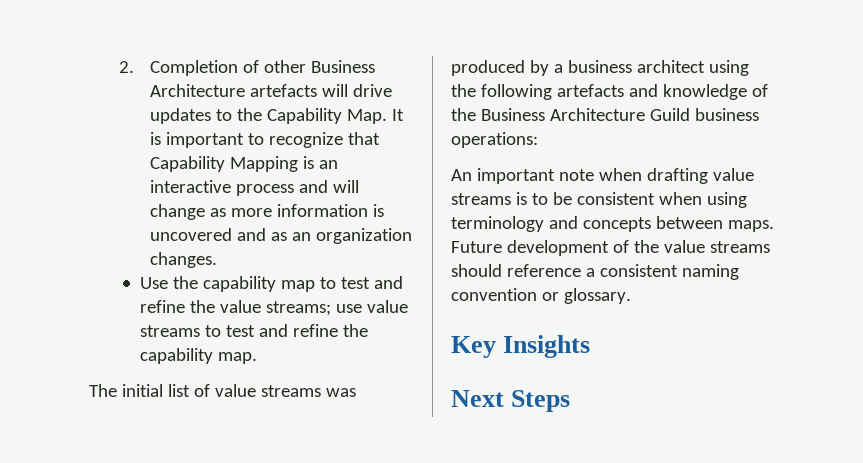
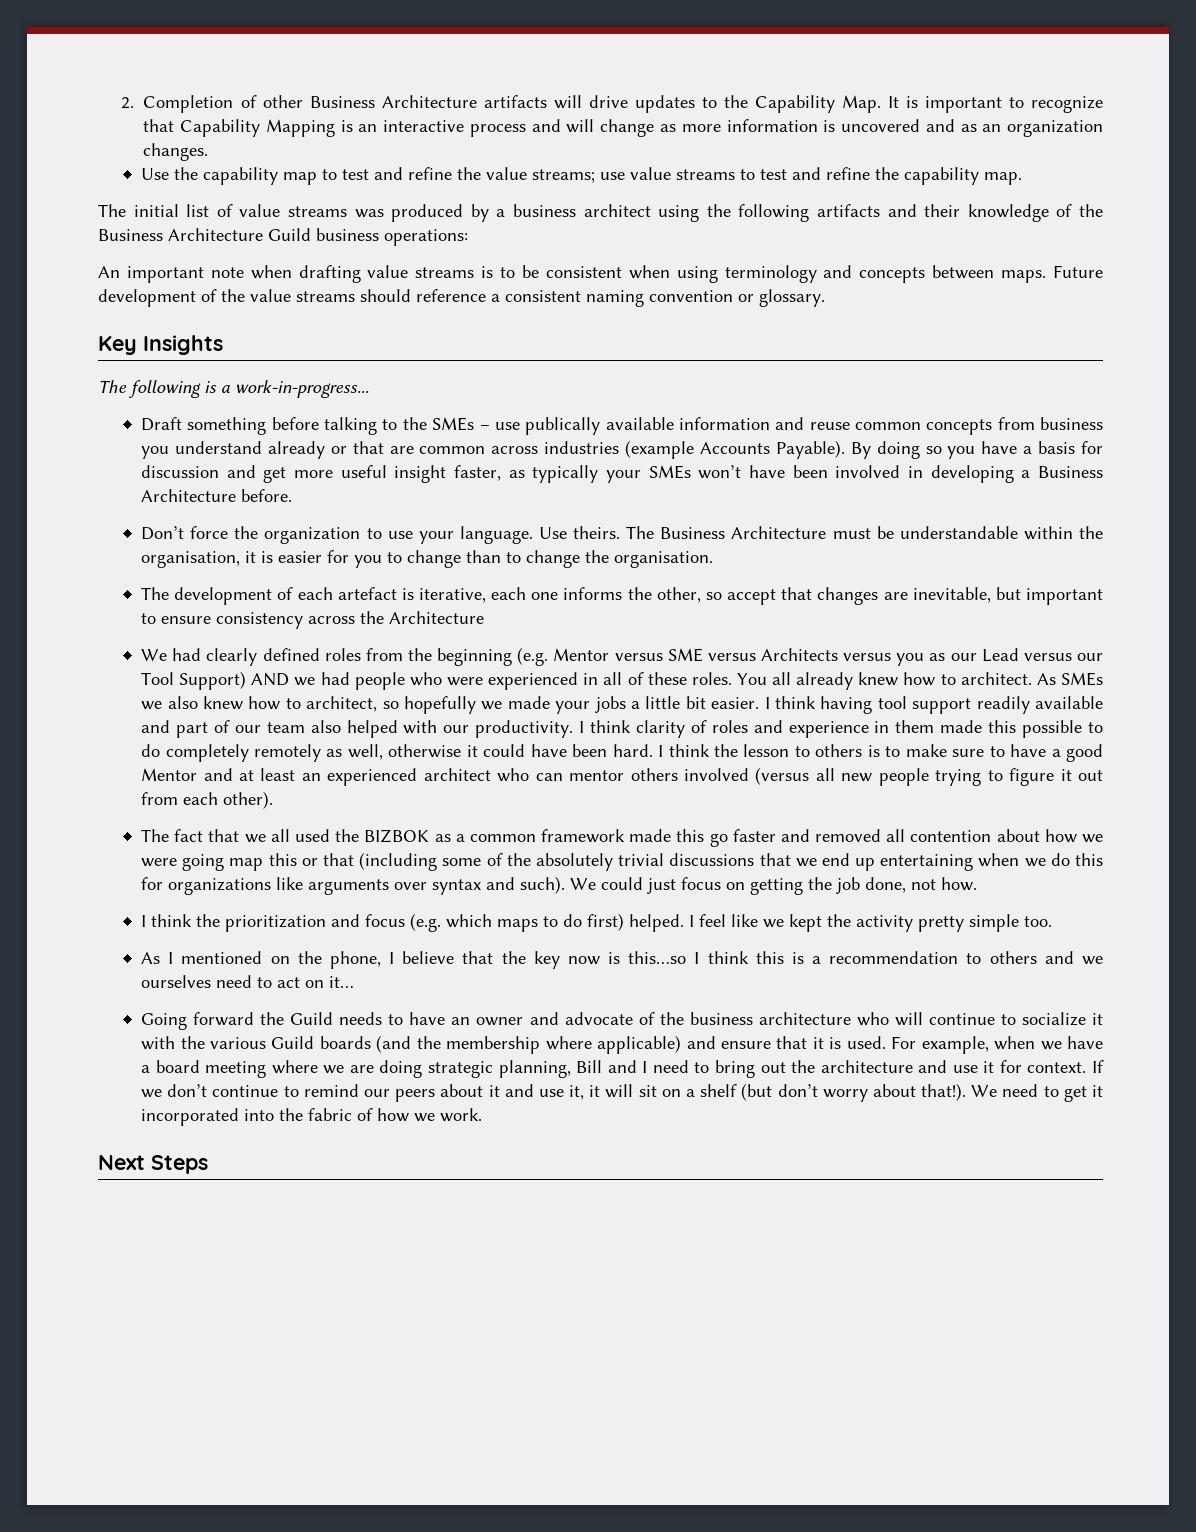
[249,84,317,97] artefacts -> [483,95,547,108] artifacts
[556,84,658,97] artefacts and -> [817,204,961,217] artifacts and their
(591, 346) none -> [98,380,369,398] [141,417,1103,435] [141,440,1104,459] [141,465,1104,483] [141,489,293,502] [141,526,1103,544] [141,550,714,568] [141,587,1103,605] [141,611,485,629] [141,647,1103,666] [141,671,1104,690] [141,696,1103,714] [141,720,1103,738] [141,744,1104,762] [141,767,1103,786] [141,791,274,809] [141,829,1103,847] [141,852,1103,871] [141,876,978,895] [141,913,1053,932] [141,951,1104,969] [141,975,355,988] [141,1012,1103,1030] [141,1035,1103,1054] [141,1060,1104,1078] [141,1083,1103,1102] [141,1108,483,1126] // The following is a work-in-progress... // Draft something before talking to the SMEs – use publically available information and reuse common concepts from business you understand already or that are common across industries (example Accounts Payable). By doing so you have a basis for discussion and get more useful insight faster, as typically your SMEs won’t have been involved in developing a Business Architecture before. // Don’t force the organization to use your language. Use theirs. The Business Architecture must be understandable within the organisation, it is easier for you to change than to change the organisation. // The development of each artefact is iterative, each one informs the other, so accept that changes are inevitable, but important to ensure consistency across the Architecture // We had clearly defined roles from the beginning (e.g. Mentor versus SME versus Architects versus you as our Lead versus our Tool Support) AND we had people who were experienced in all of these roles. You all already knew how to architect. As SMEs we also knew how to architect, so hopefully we made your jobs a little bit easier. I think having tool support readily available and part of our team also helped with our productivity. I think clarity of roles and experience in them made this possible to do completely remotely as well, otherwise it could have been hard. I think the lesson to others is to make sure to have a good Mentor and at least an experienced architect who can mentor others involved (versus all new people trying to figure it out from each other). // The fact that we all used the BIZBOK as a common framework made this go faster and removed all contention about how we were going map this or that (including some of the absolutely trivial discussions that we end up entertaining when we do this for organizations like arguments over syntax and such). We could just focus on getting the job done, not how. // I think the prioritization and focus (e.g. which maps to do first) helped. I feel like we kept the activity pretty simple too. // As I mentioned on the phone, I believe that the key now is this…so I think this is a recommendation to others and we ourselves need to act on it… // Going forward the Guild needs to have an owner and advocate of the business architecture who will continue to socialize it with the various Guild boards (and the membership where applicable) and ensure that it is used. For example, when we have a board meeting where we are doing strategic planning, Bill and I need to bring out the architecture and use it for context. If we don’t continue to remind our peers about it and use it, it will sit on a shelf (but don’t worry about that!). We need to get it incorporated into the fabric of how we work.

